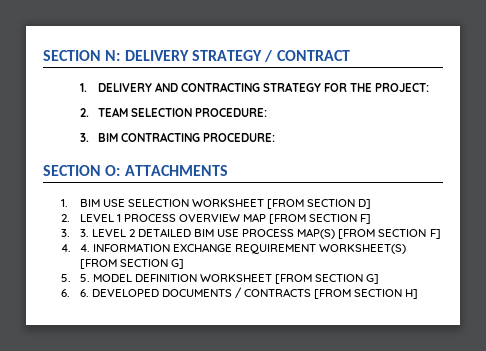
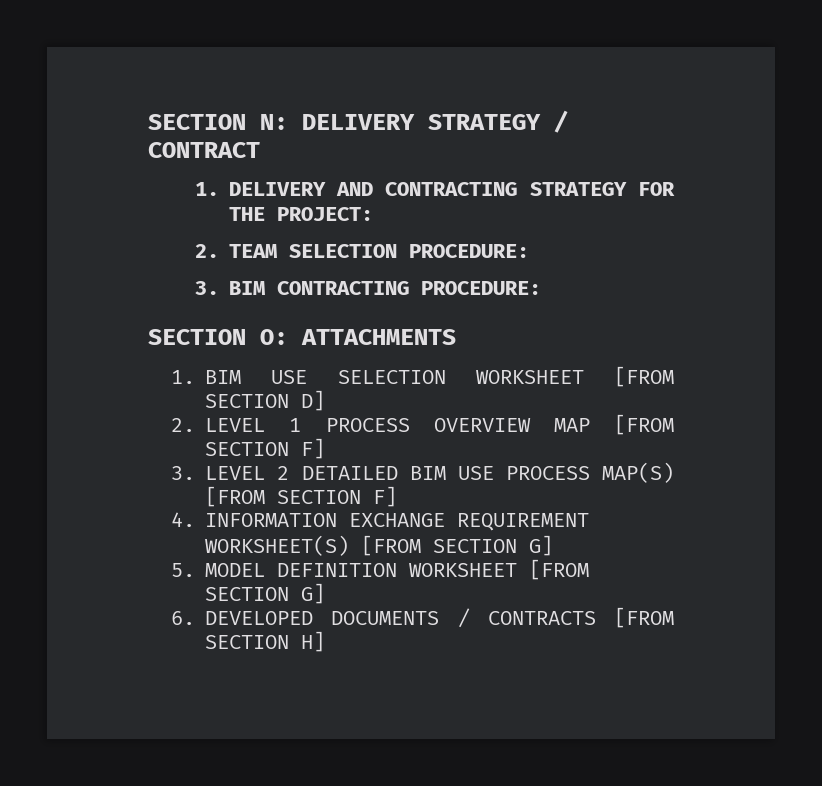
[79,229,89,237] 3. -> (196, 473) none
[79,244,90,252] 4. -> (196, 519) none
[79,274,90,282] 5. -> (196, 570) none
[79,289,89,297] 6. -> (196, 618) none

